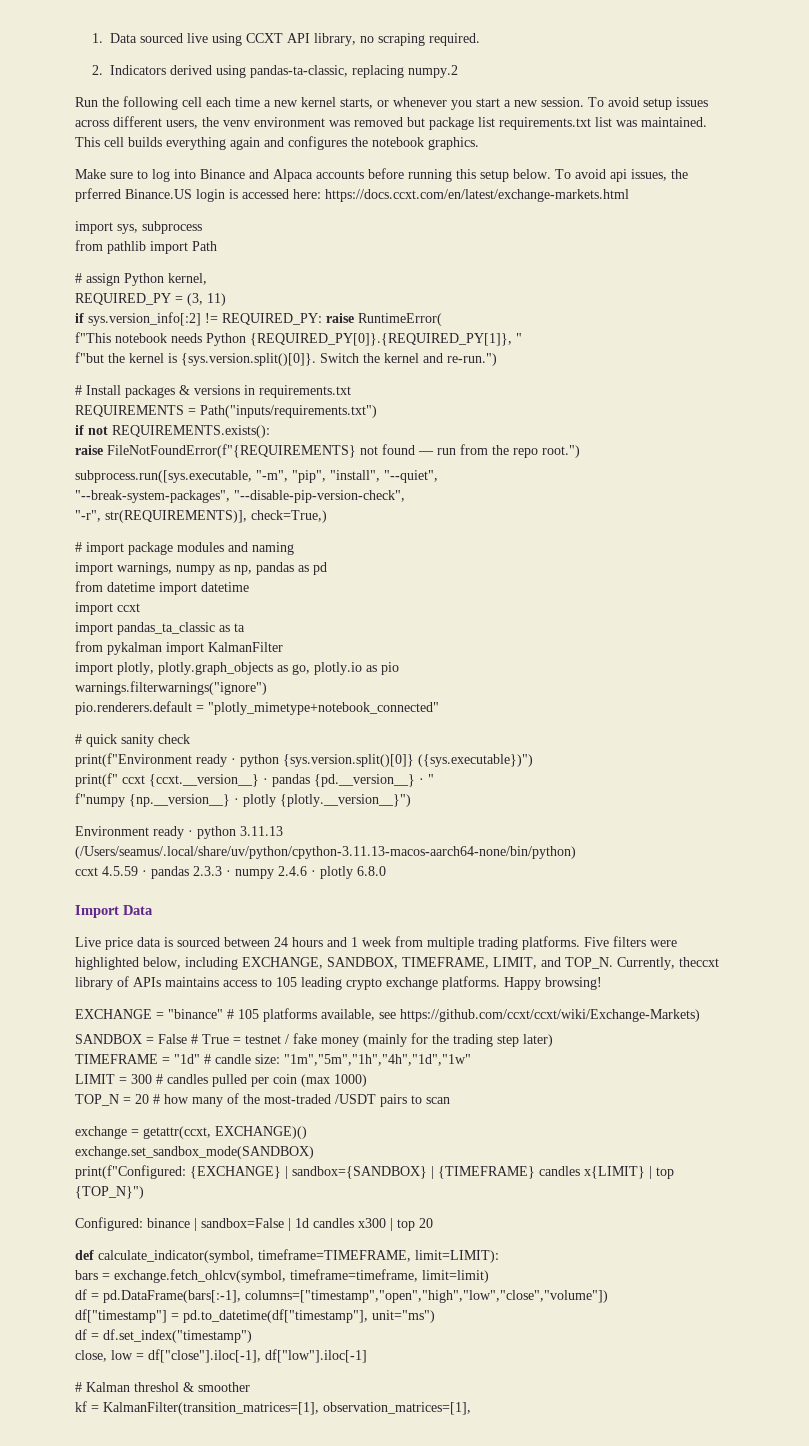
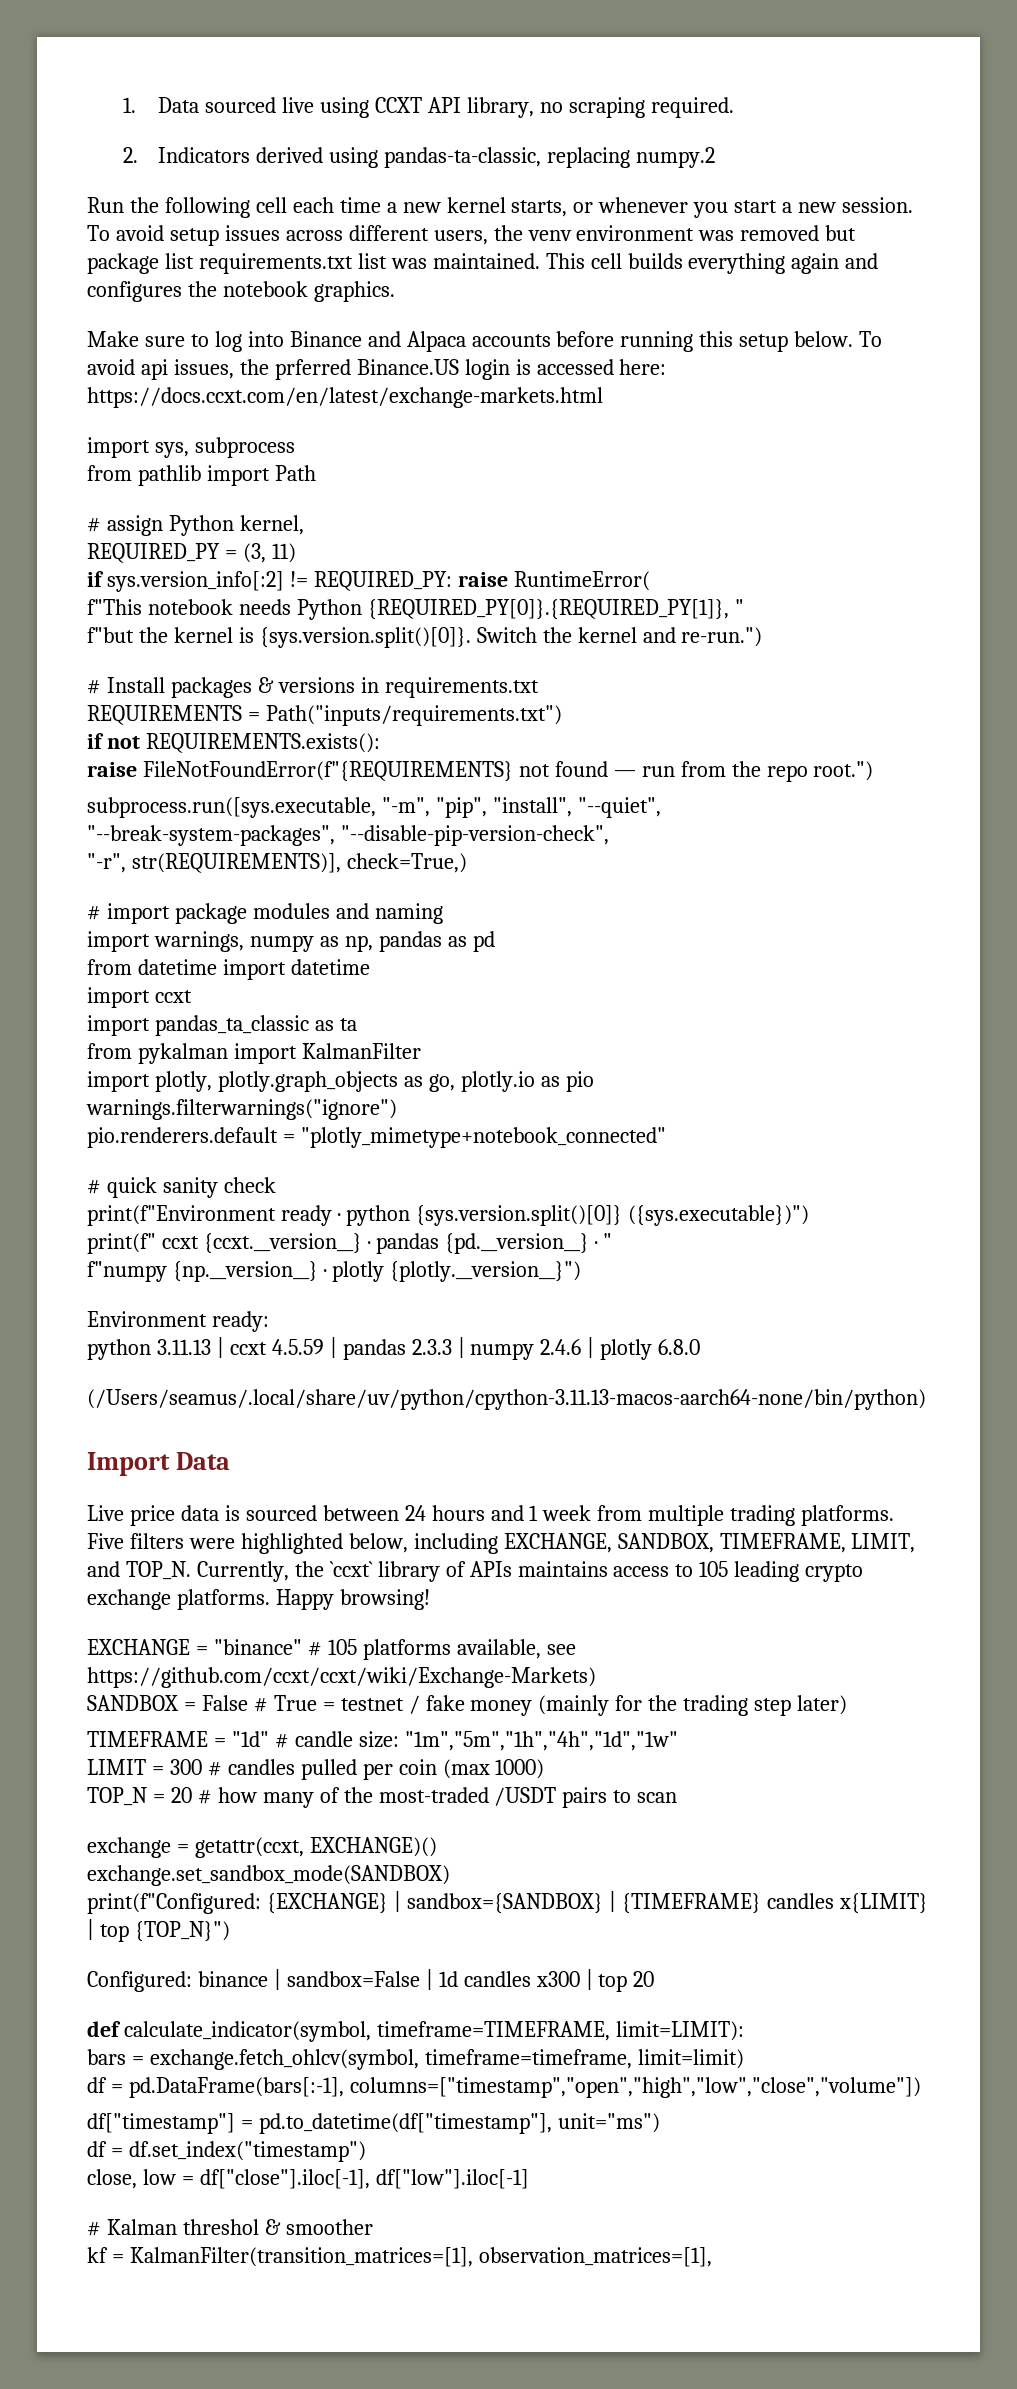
[153,826,193,839] ready · -> [211,1311,269,1332] ready: //
[75,846,576,859] (/Users/seamus/.local/share/uv/python/cpython-3.11.13-macos-aarch64-none/bin/python) // -> [216,1337,224,1358] |
[142,870,147,876] · -> [329,1337,337,1358] |
[226,870,231,876] · -> [457,1337,465,1358] |
[311,870,316,876] · -> [587,1337,595,1358] |
(386, 871) none -> [87,1389,926,1410] // (/Users/seamus/.local/share/uv/python/cpython-3.11.13-macos-aarch64-none/bin/python)
[679,957,719,967] theccxt -> [294,1561,373,1577] the `ccxt`

